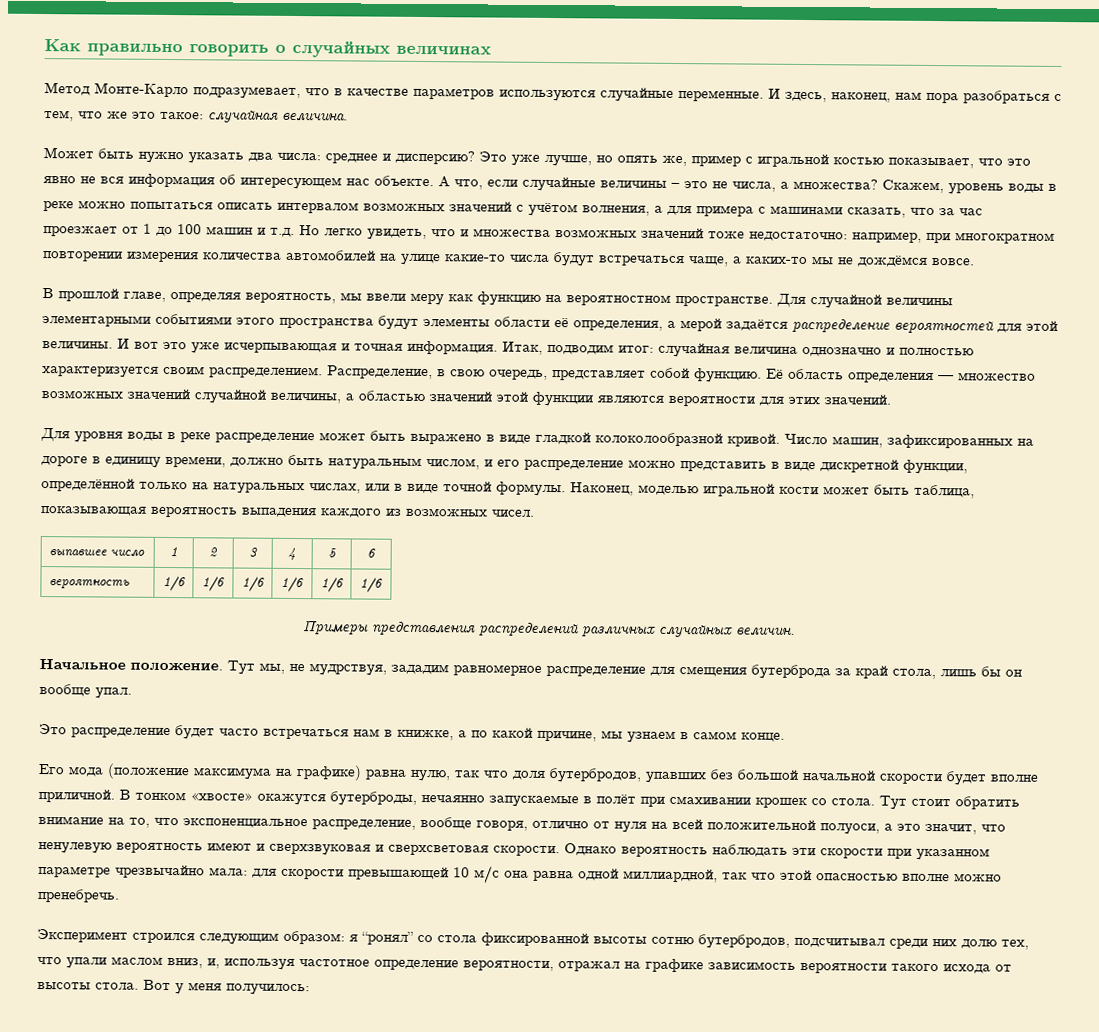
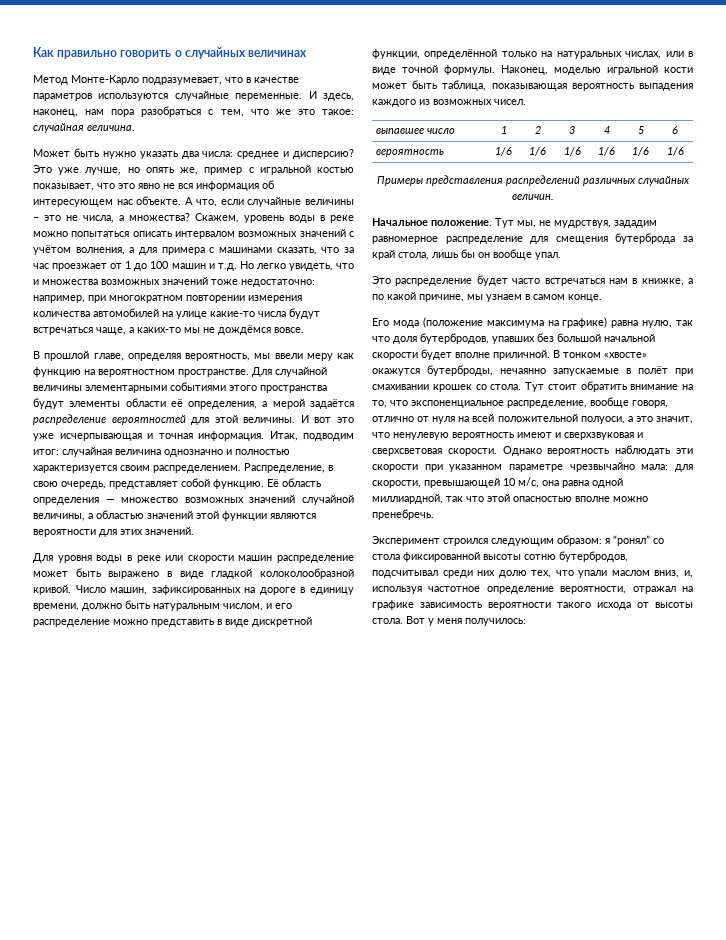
(211, 437) none -> [165,555,273,563] или скорости машин
[281,868,344,880] скорости -> [372,480,421,488] скорости,
[474,865,500,884] м/с -> [518,477,539,488] м/с,

